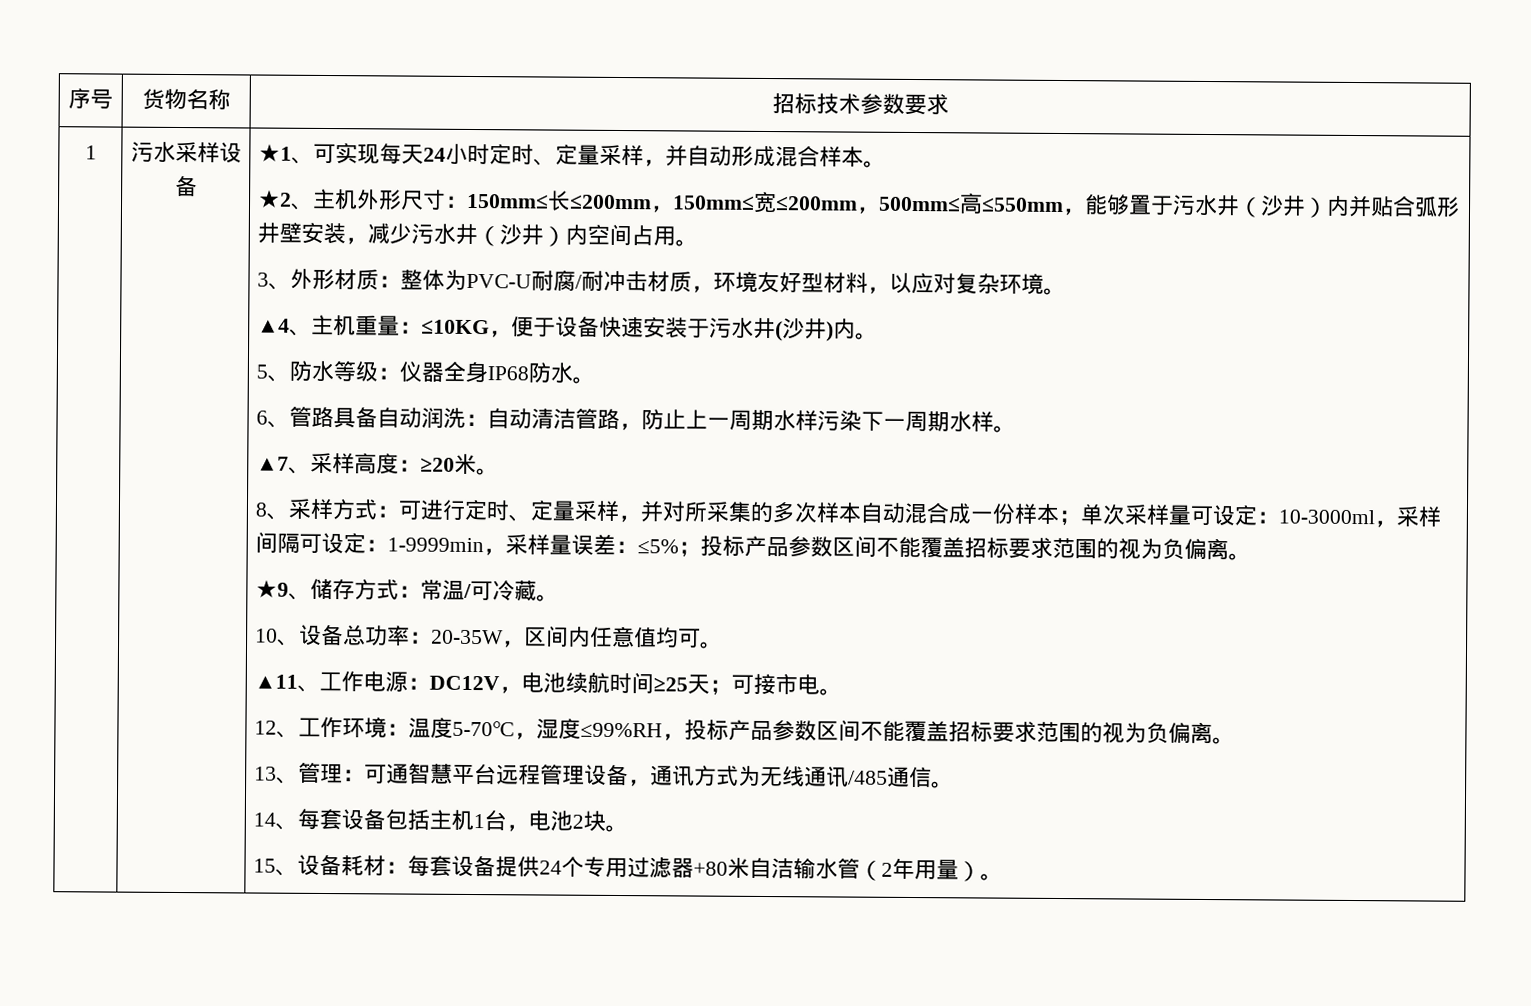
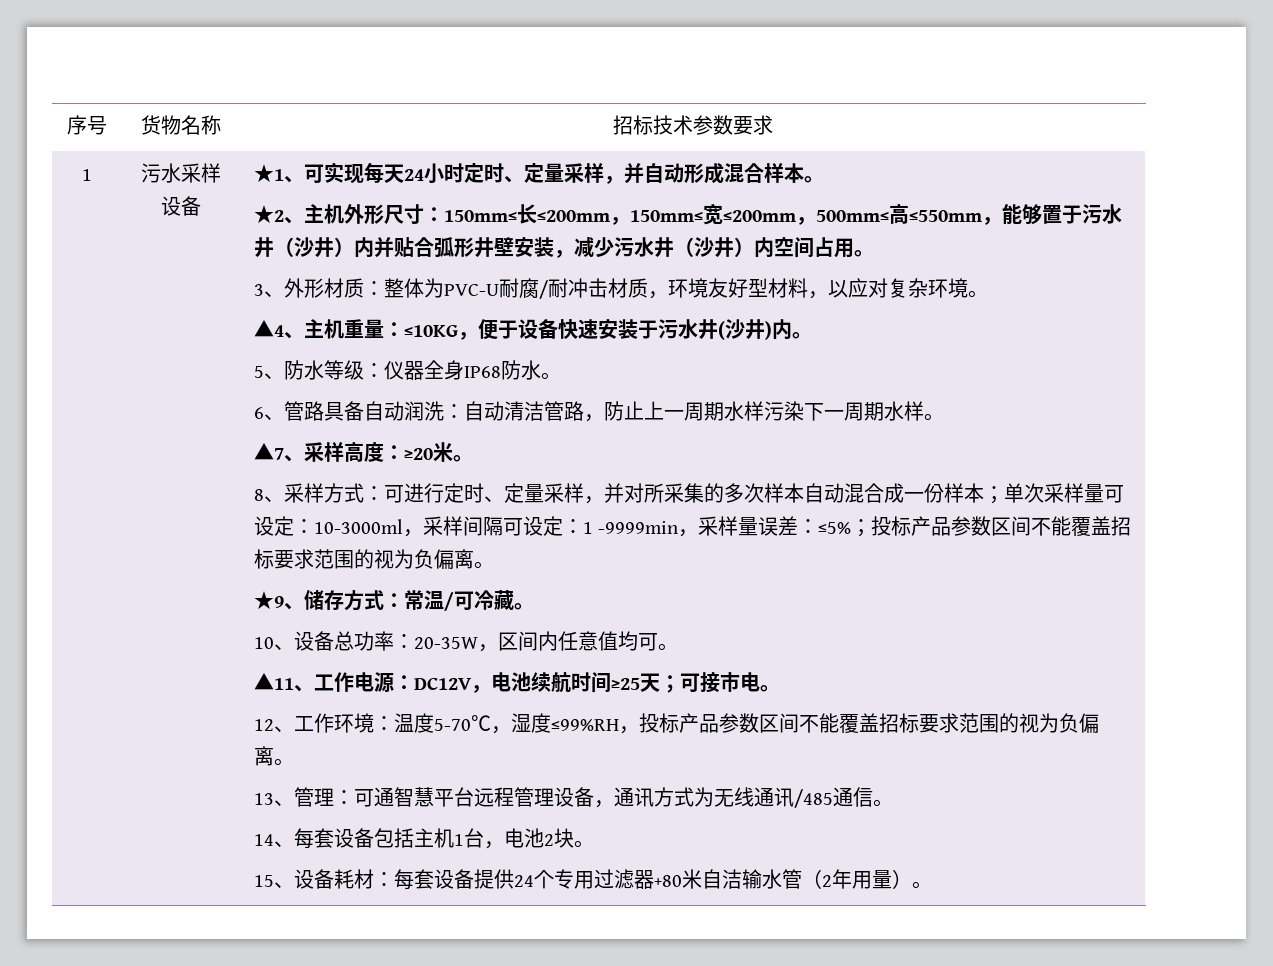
[387,537,485,553] 1-9999min -> [582,521,679,534] 1 -9999min

